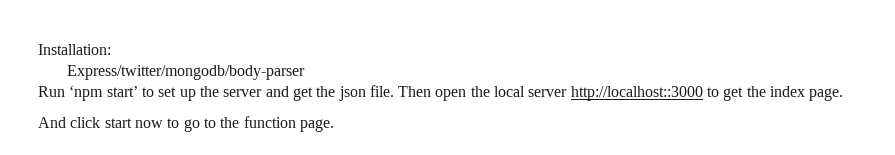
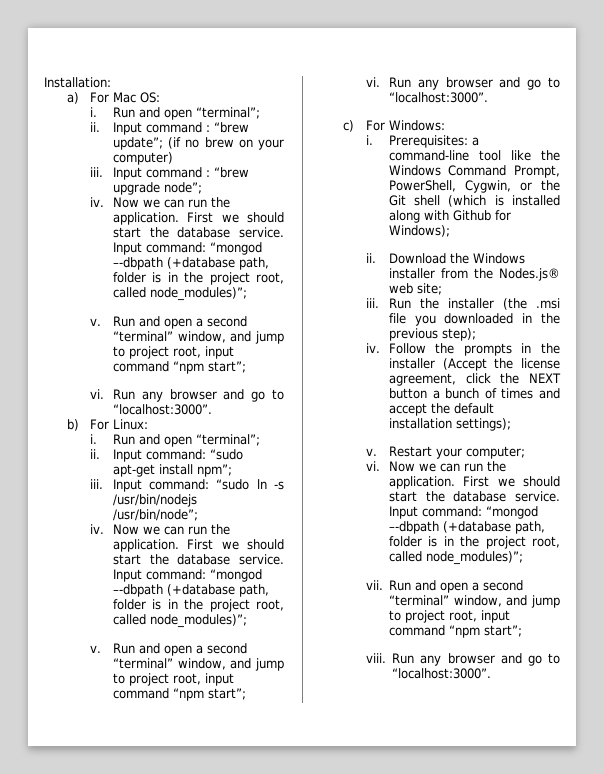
[67,65,306,80] [38,85,844,101] [38,116,334,132] Express/twitter/mongodb/body-parser // Run ‘npm start’ to set up the server and get the json file. Then open the local server http://localhost::3000 to get the index page. // And click start now to go to the function page. -> [66,92,160,104] [89,107,260,120] [89,122,249,135] [112,137,284,150] [112,152,173,165] [89,167,249,180] [112,182,202,195] [89,197,230,208] [112,212,284,225] [112,227,284,238] [112,242,262,255] [112,257,269,270] [112,272,284,285] [112,287,247,301] [89,316,247,329] [112,331,284,344] [112,346,234,359] [112,361,246,374] [89,389,284,402] [112,404,212,415] [66,419,148,431] [89,434,260,447] [89,449,243,462] [112,464,232,477] [89,479,284,492] [112,494,197,507] [112,509,198,521] [89,524,230,535] [112,539,284,552] [112,554,284,565] [112,569,262,582] [112,584,269,597] [112,599,284,612] [112,614,247,628] [89,643,247,656] [112,658,284,671] [112,673,234,686] [112,688,246,701] [365,77,560,90] [388,92,488,103] [342,120,445,132] [365,135,479,148] [388,150,560,161] [388,165,560,178] [388,180,560,193] [388,195,560,207] [388,210,511,223] [388,225,450,237] [365,253,525,264] [388,268,560,281] [388,283,442,295] [365,298,560,310] [388,313,560,326] [388,328,476,341] [365,343,560,356] [388,358,560,371] [388,373,561,386] [388,388,560,399] [388,403,494,416] [388,418,511,431] [365,446,525,459] [365,461,506,472] [388,476,560,489] [388,491,560,502] [388,506,538,519] [388,521,545,534] [388,536,560,549] [388,551,523,565] [365,580,524,593] [389,595,560,608] [389,610,511,623] [389,625,523,638] [365,653,560,666] [392,668,492,679] a) For Mac OS: // i. Run and open “terminal”; // ii. Input command : “brew update”; (if no brew on your computer) // iii. Input command : “brew upgrade node”; // iv. Now we can run the application. First we should start the database service. Input command: “mongod –-dbpath (+database path, folder is in the project root, called node_modules)”; // v. Run and open a second “terminal” window, and jump to project root, input command “npm start”; // vi. Run any browser and go to “localhost:3000”. // b) For Linux: // i. Run and open “terminal”; // ii. Input command: “sudo apt-get install npm”; // iii. Input command: “sudo ln -s /usr/bin/nodejs /usr/bin/node”; // iv. Now we can run the application. First we should start the database service. Input command: “mongod –-dbpath (+database path, folder is in the project root, called node_modules)”; // v. Run and open a second “terminal” window, and jump to project root, input command “npm start”; // vi. Run any browser and go to “localhost:3000”. // c) For Windows: // i. Prerequisites: a command-line tool like the Windows Command Prompt, PowerShell, Cygwin, or the Git shell (which is installed along with Github for Windows); // ii. Download the Windows installer from the Nodes.js® web site; // iii. Run the installer (the .msi file you downloaded in the previous step); // iv. Follow the prompts in the installer (Accept the license agreement, click the NEXT button a bunch of times and accept the default installation settings); // v. Restart your computer; // vi. Now we can run the application. First we should start the database service. Input command: “mongod –-dbpath (+database path, folder is in the project root, called node_modules)”; // vii. Run and open a second “terminal” window, and jump to project root, input command “npm start”; // viii. Run any browser and go to “localhost:3000”.

